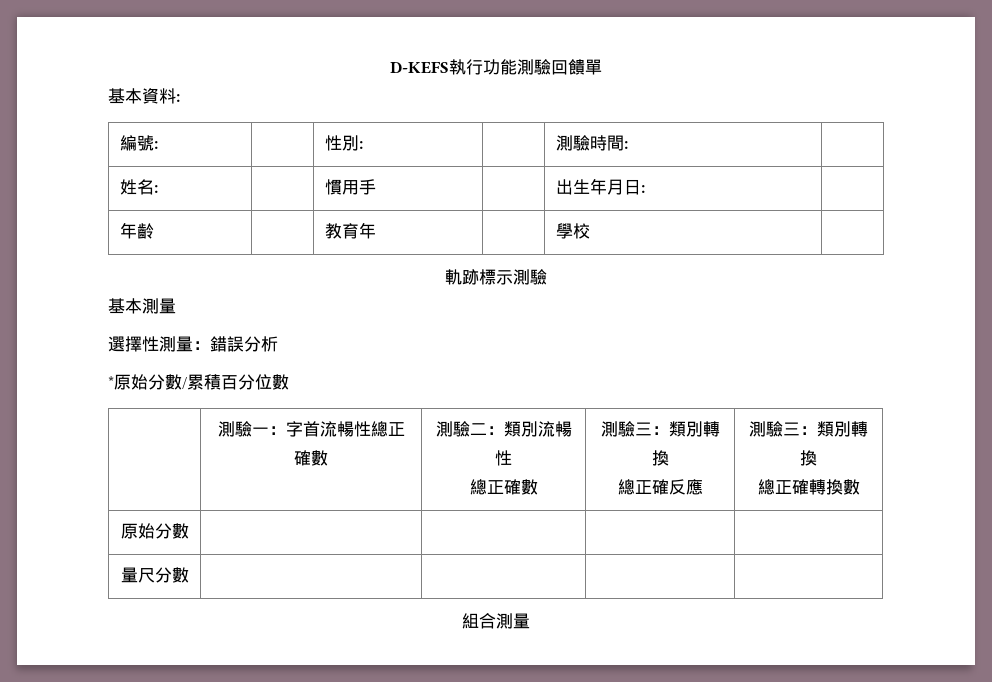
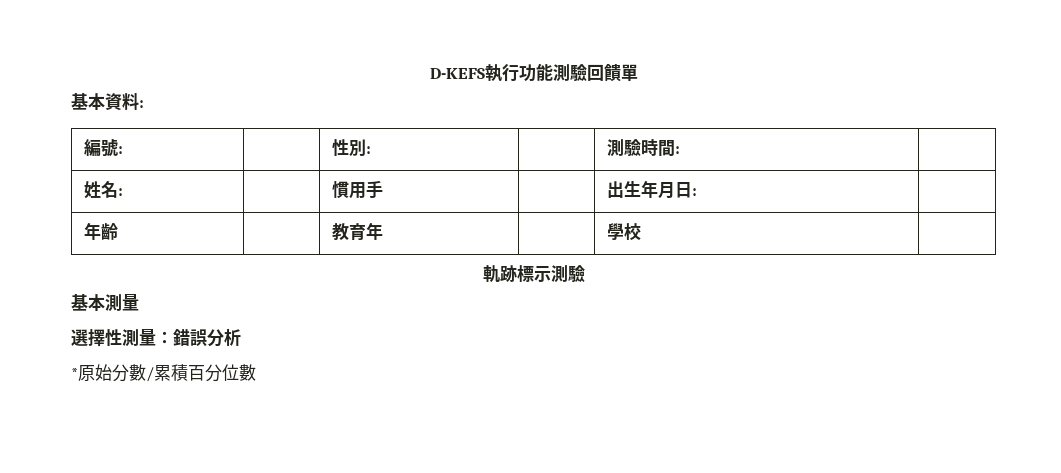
[217,421,405,437] [294,450,328,466] [435,421,572,437] [495,450,512,466] [469,479,538,495] [600,421,720,437] [651,450,669,466] [617,479,703,495] [749,421,868,437] [800,450,817,466] [757,479,860,495] [120,523,189,539] [120,567,189,583] [462,613,530,629] // | 測驗一：字首流暢性總正確數 | 測驗二：類別流暢性 // 總正確數 | 測驗三：類別轉換 // 總正確反應 | 測驗三：類別轉換 // 總正確轉換數 // 原始分數 | | | | // 量尺分數 | | | | // 組合測量 -> (256, 372) none

